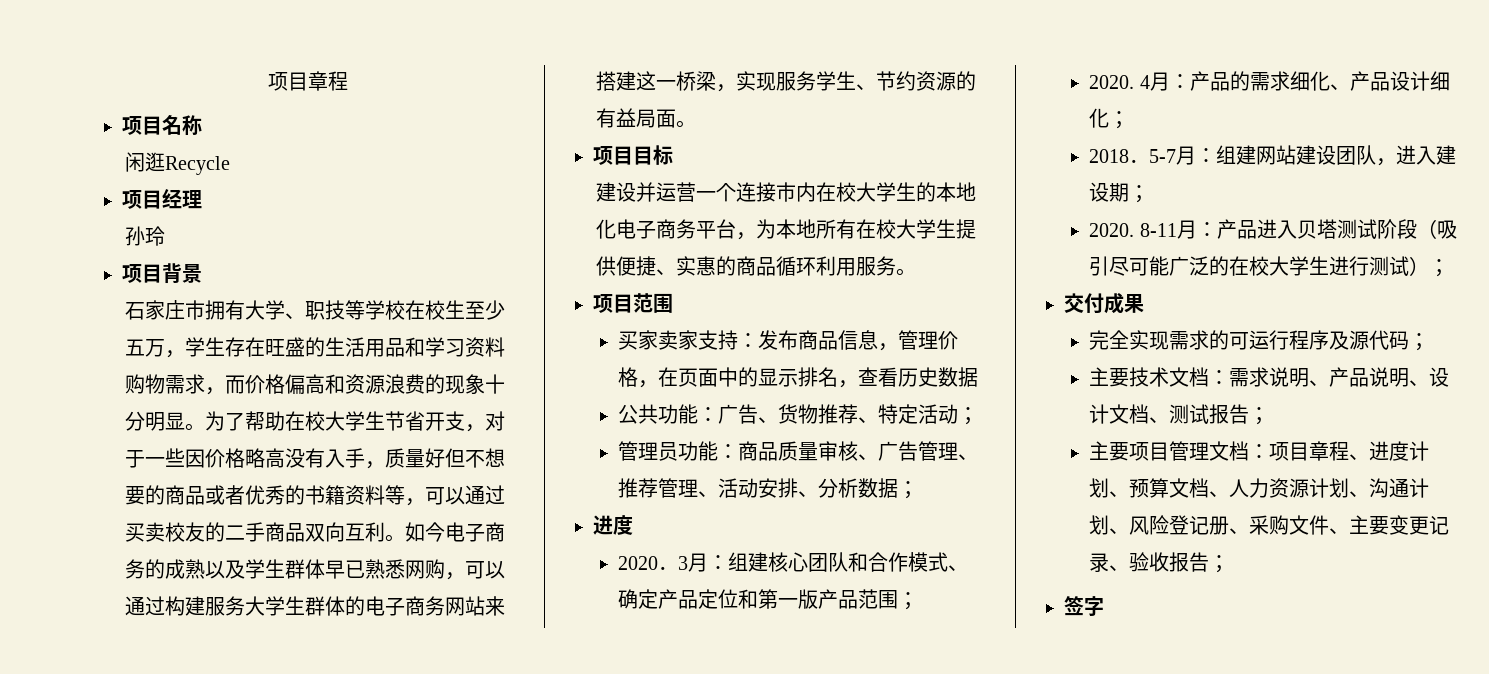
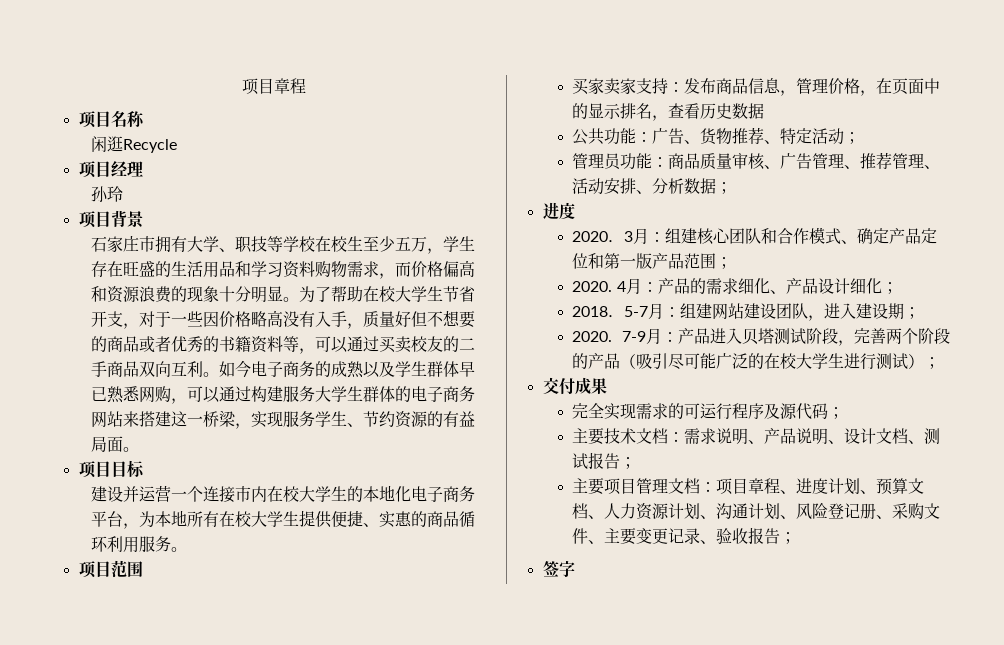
[1139,223,1177,237] 8-11 -> [622,331,646,342] 7-9
(1417, 229) none -> [838,328,950,346] [572,353,621,369] ，完善两个阶段的产品

